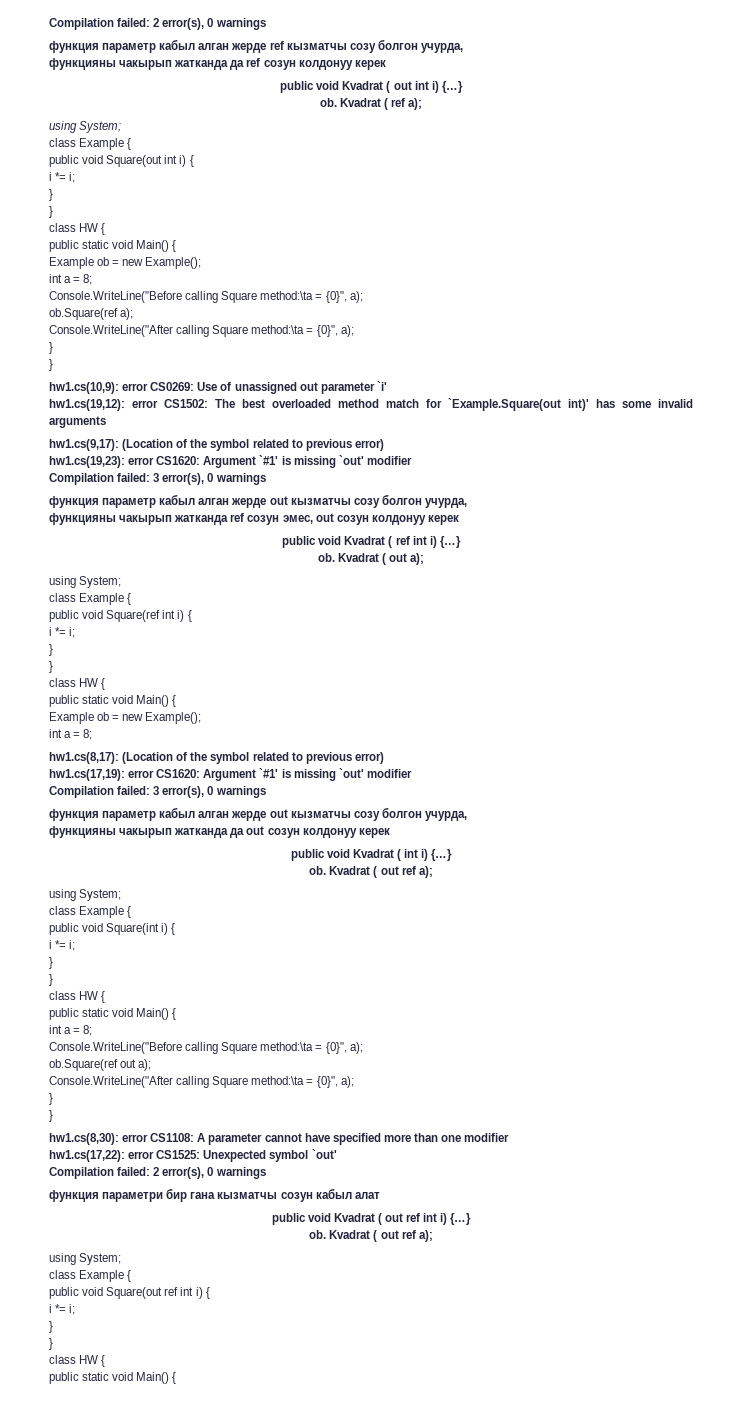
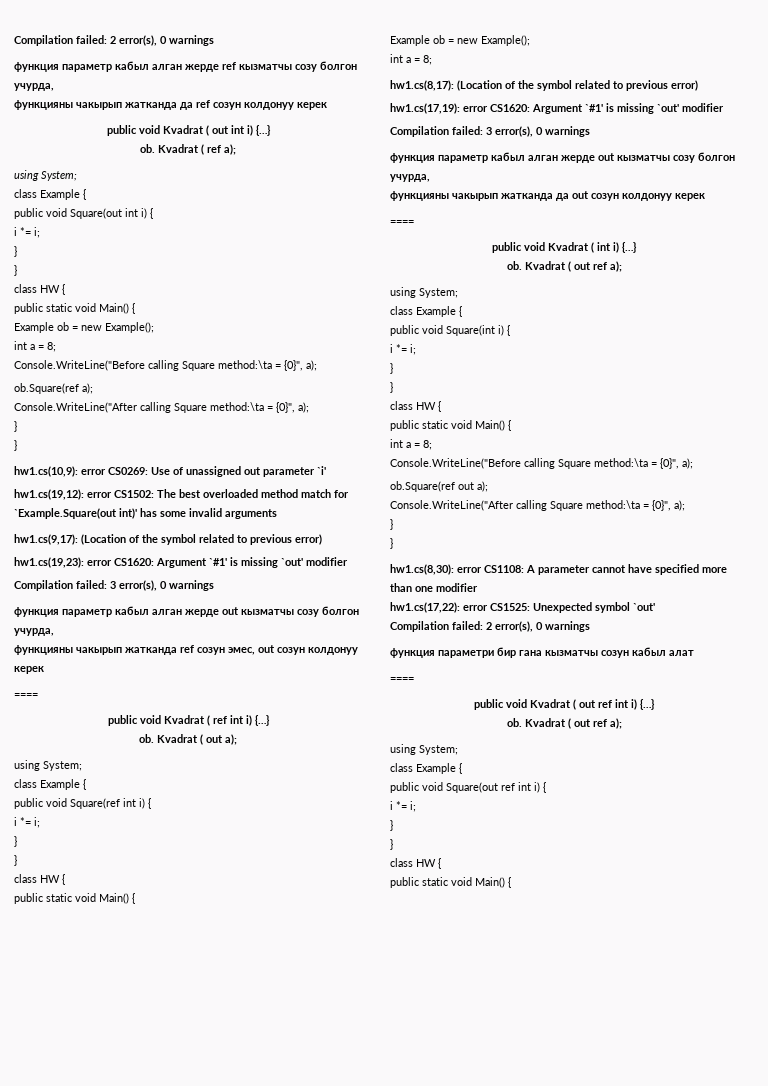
(459, 520) none -> [14,693,38,698] // ====
(390, 833) none -> [390,220,414,225] // ====
(380, 1195) none -> [390,677,414,682] // ====

